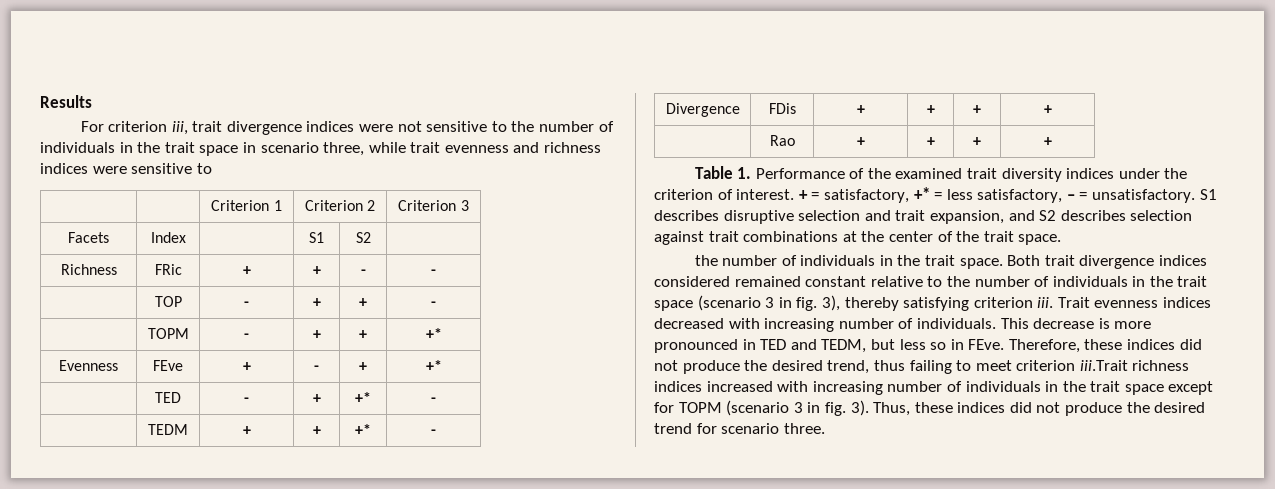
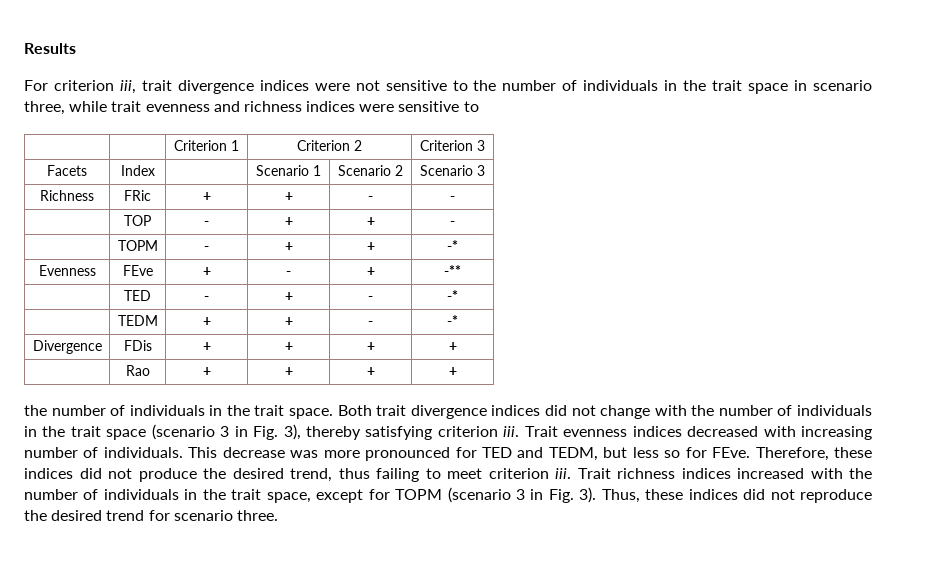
[309,232,324,243] [355,232,371,243] S1 | S2 | -> [256,165,321,176] [338,165,403,176] [420,165,485,176] Scenario 1 | Scenario 2 | Scenario 3
[425,328,442,339] +* -> [447,240,458,251] -*
[425,360,442,371] +* -> [444,265,461,276] -**
[355,392,371,403] [431,397,436,403] +* | - -> [368,296,373,301] [447,290,458,301] - | -*
[355,424,371,435] [431,429,436,435] +* | - -> [368,321,373,326] [447,315,458,326] - | -*
[694,166,1188,182] [654,187,1217,203] [654,210,1193,224] [654,231,1062,245] // Table 1. Performance of the examined trait diversity indices under the criterion of interest. + = satisfactory, +* = less satisfactory, – = unsatisfactory. S1 describes disruptive selection and trait expansion, and S2 describes selection against trait combinations at the center of the trait space. -> (457, 371) none
[654,276,943,287] considered remained constant relative to -> [544,405,687,419] did not change with
[796,297,818,311] fig. -> [253,426,279,440] Fig.
[1098,318,1110,329] is -> [290,450,319,458] was
[742,339,756,350] in -> [455,447,477,458] for
[950,339,964,350] in -> [685,447,707,458] for
[1079,360,1128,371] iii.Trait -> [555,468,611,479] iii. Trait
[812,381,1164,395] increasing number of individuals in the trait space -> [849,468,872,479] [24,489,311,503] the number of individuals in the trait space,
[824,402,846,416] fig. -> [548,489,574,503] Fig.
[1065,402,1123,416] produce -> [800,489,873,503] reproduce

